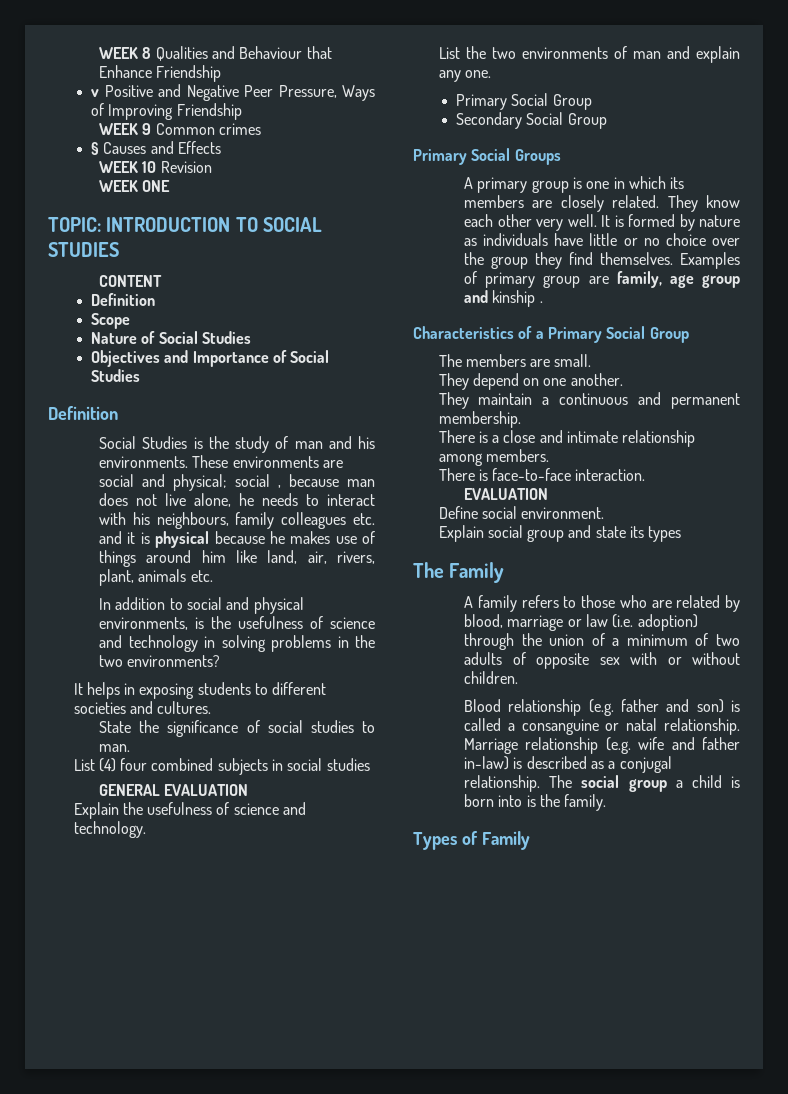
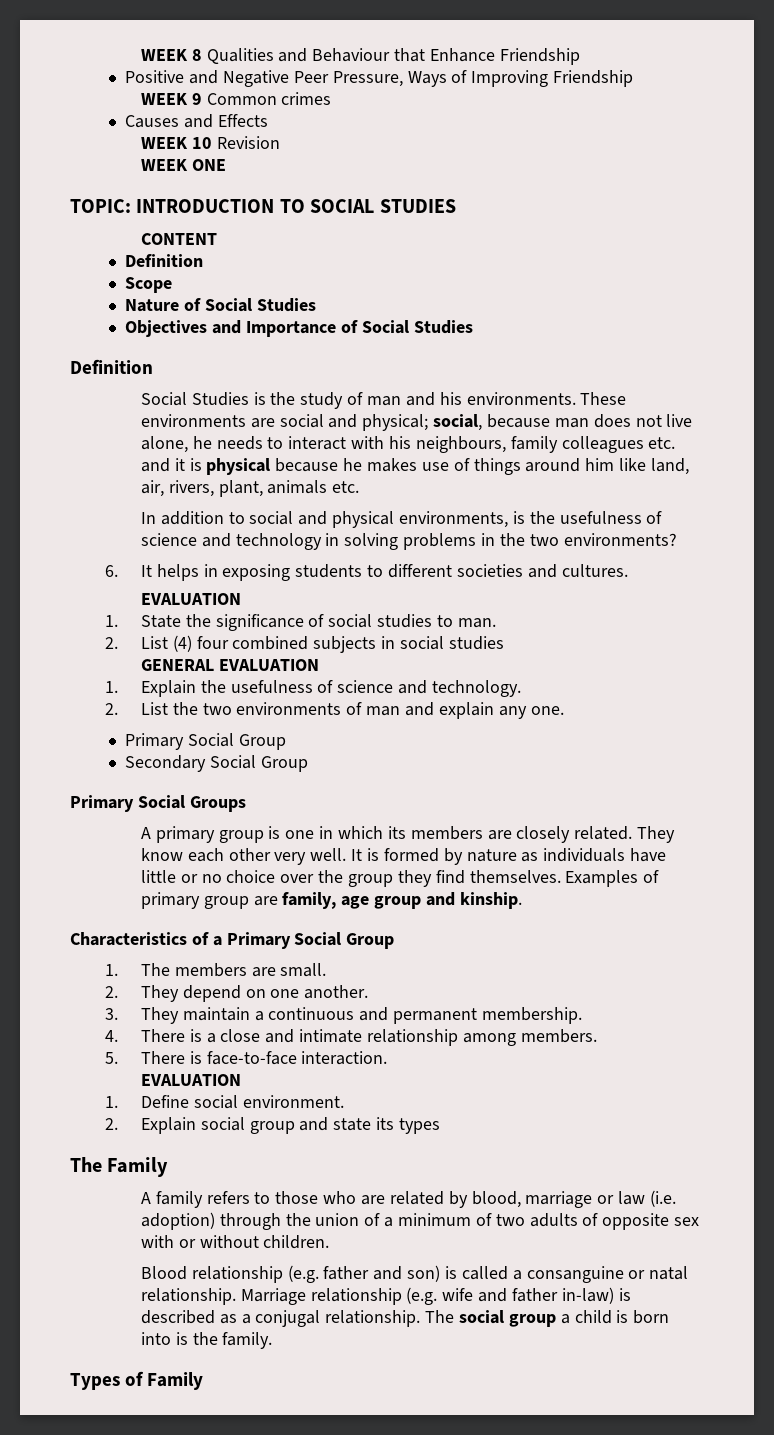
[91,89,100,97] v -> (580, 56) none
[91,142,100,155] § -> (332, 98) none
[234,474,281,488] social , -> [433,414,483,431] social,
(221, 661) none -> [105,565,119,577] 6.
(212, 707) none -> [140,593,241,605] [105,615,119,627] EVALUATION // 1.
(131, 748) none -> [105,637,119,649] 2.
(249, 790) none -> [105,681,119,693] 1.
(146, 829) none -> [105,703,119,715] 2.
[492,290,543,307] kinship . -> [459,892,522,909] kinship.
(689, 335) none -> [105,964,119,976] 1.
(592, 360) none -> [105,986,119,998] 2.
(623, 379) none -> [105,1008,119,1020] 3.
(521, 419) none -> [105,1030,119,1042] 4.
(549, 455) none -> [105,1052,119,1064] 5.
(549, 494) none -> [105,1096,119,1108] 1.
(605, 513) none -> [105,1118,119,1130] 2.

